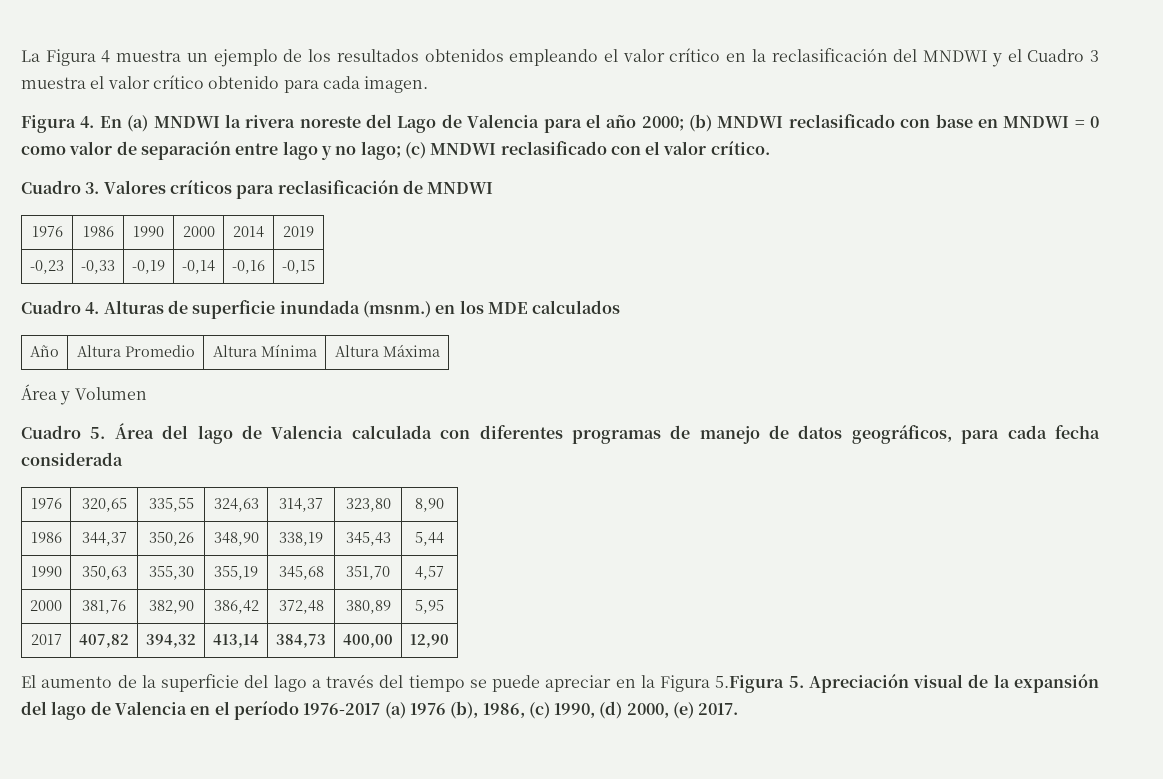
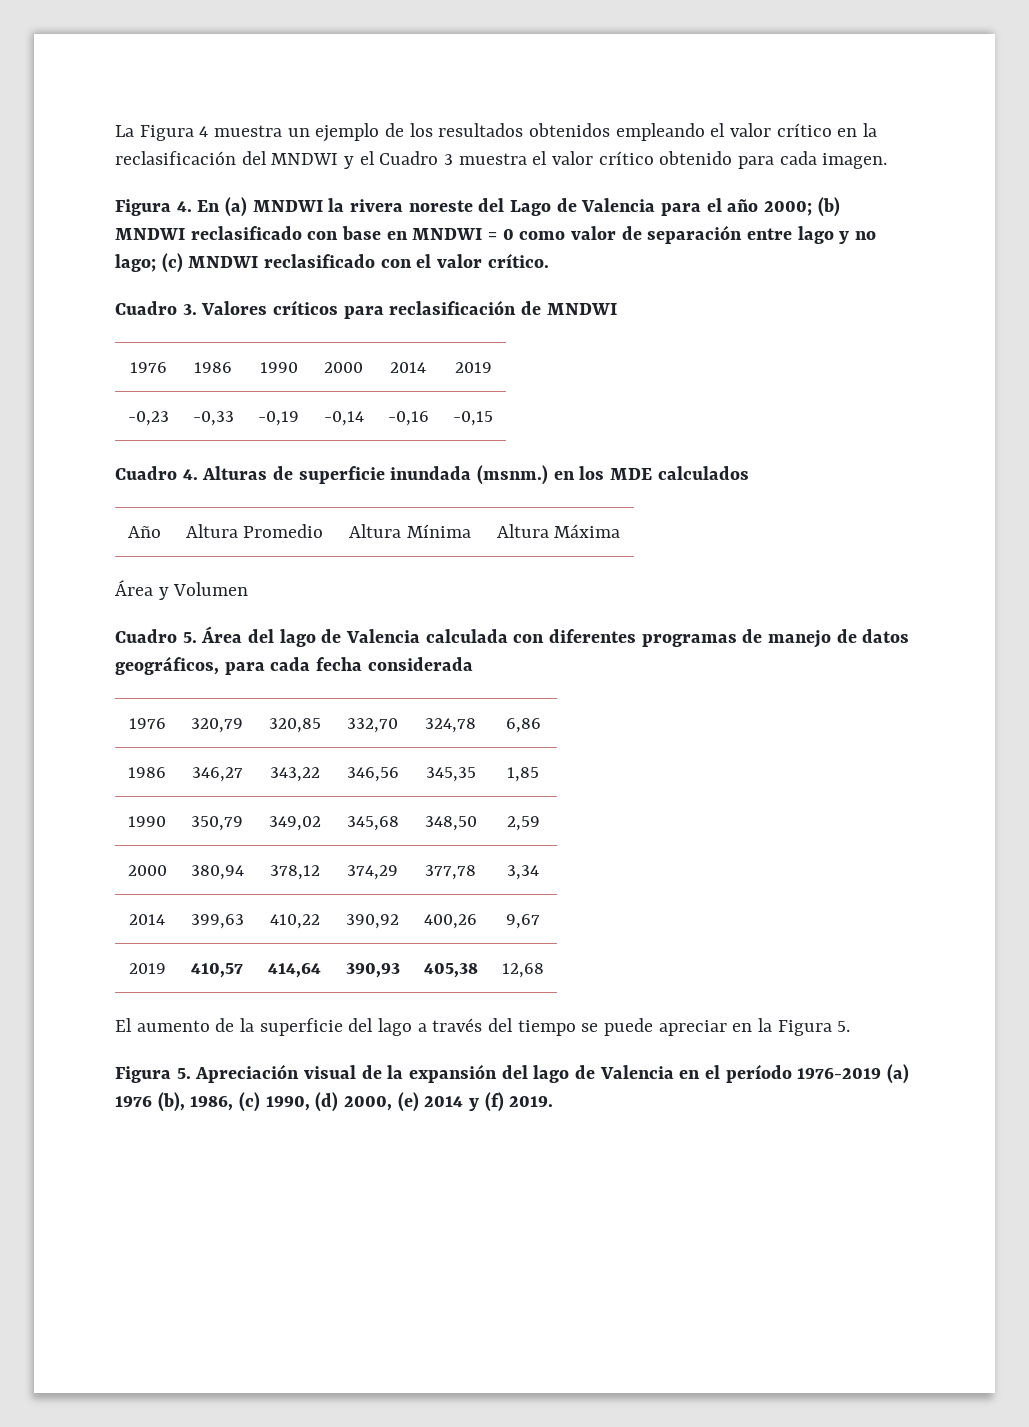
[81,498,127,512] [148,498,194,512] [213,498,259,512] [279,498,323,512] [345,498,391,512] [415,498,444,512] [30,532,62,543] [81,532,127,546] [148,532,194,546] [213,532,259,546] [279,532,323,546] [345,532,391,546] [415,532,444,546] [30,566,62,577] [81,566,127,580] [148,566,194,580] [214,566,258,580] 320,65 | 335,55 | 324,63 | 314,37 | 323,80 | 8,90 // 1986 | 344,37 | 350,26 | 348,90 | 338,19 | 345,43 | 5,44 // 1990 | 350,63 | 355,30 | 355,19 -> [191,718,243,733] [268,718,321,733] [347,718,398,733] [425,718,476,733] [505,718,541,733] [128,767,166,778] [191,767,243,782] [269,767,320,782] [346,767,399,782] [425,767,476,782] [507,767,539,782] [128,816,166,827] [191,816,243,831] [268,816,321,831] 320,79 | 320,85 | 332,70 | 324,78 | 6,86 // 1986 | 346,27 | 343,22 | 346,56 | 345,35 | 1,85 // 1990 | 350,79 | 349,02
[346,566,390,580] [415,566,444,580] [30,600,62,611] [82,600,126,614] [148,600,194,614] [213,600,259,614] [278,600,324,614] [345,600,391,614] [415,600,444,614] [30,634,62,645] [79,634,129,648] [146,634,196,648] [213,634,259,648] [276,634,326,648] [343,634,393,648] [410,634,449,648] 351,70 | 4,57 // 2000 | 381,76 | 382,90 | 386,42 | 372,48 | 380,89 | 5,95 // 2017 | 407,82 | 394,32 | 413,14 | 384,73 | 400,00 | 12,90 -> [424,816,477,831] [506,816,540,831] [127,865,167,876] [190,865,244,880] [269,865,320,880] [347,865,398,880] [425,865,476,880] [507,865,539,880] [129,914,165,925] [190,914,244,929] [269,914,320,929] [346,914,399,929] [424,914,477,929] [506,914,540,929] [128,963,166,974] [191,963,243,978] [268,963,321,978] [345,963,400,978] [423,963,478,978] [502,963,544,978] 348,50 | 2,59 // 2000 | 380,94 | 378,12 | 374,29 | 377,78 | 3,34 // 2014 | 399,63 | 410,22 | 390,92 | 400,26 | 9,67 // 2019 | 410,57 | 414,64 | 390,93 | 405,38 | 12,68
[715,675,785,693] 5.Figura -> [837,1021,851,1032] [115,1066,171,1083] 5. // Figura
[303,703,381,715] 1976-2017 -> [797,1068,882,1079] 1976-2019
[698,703,739,715] 2017. -> [424,1092,554,1112] 2014 y (f) 2019.

